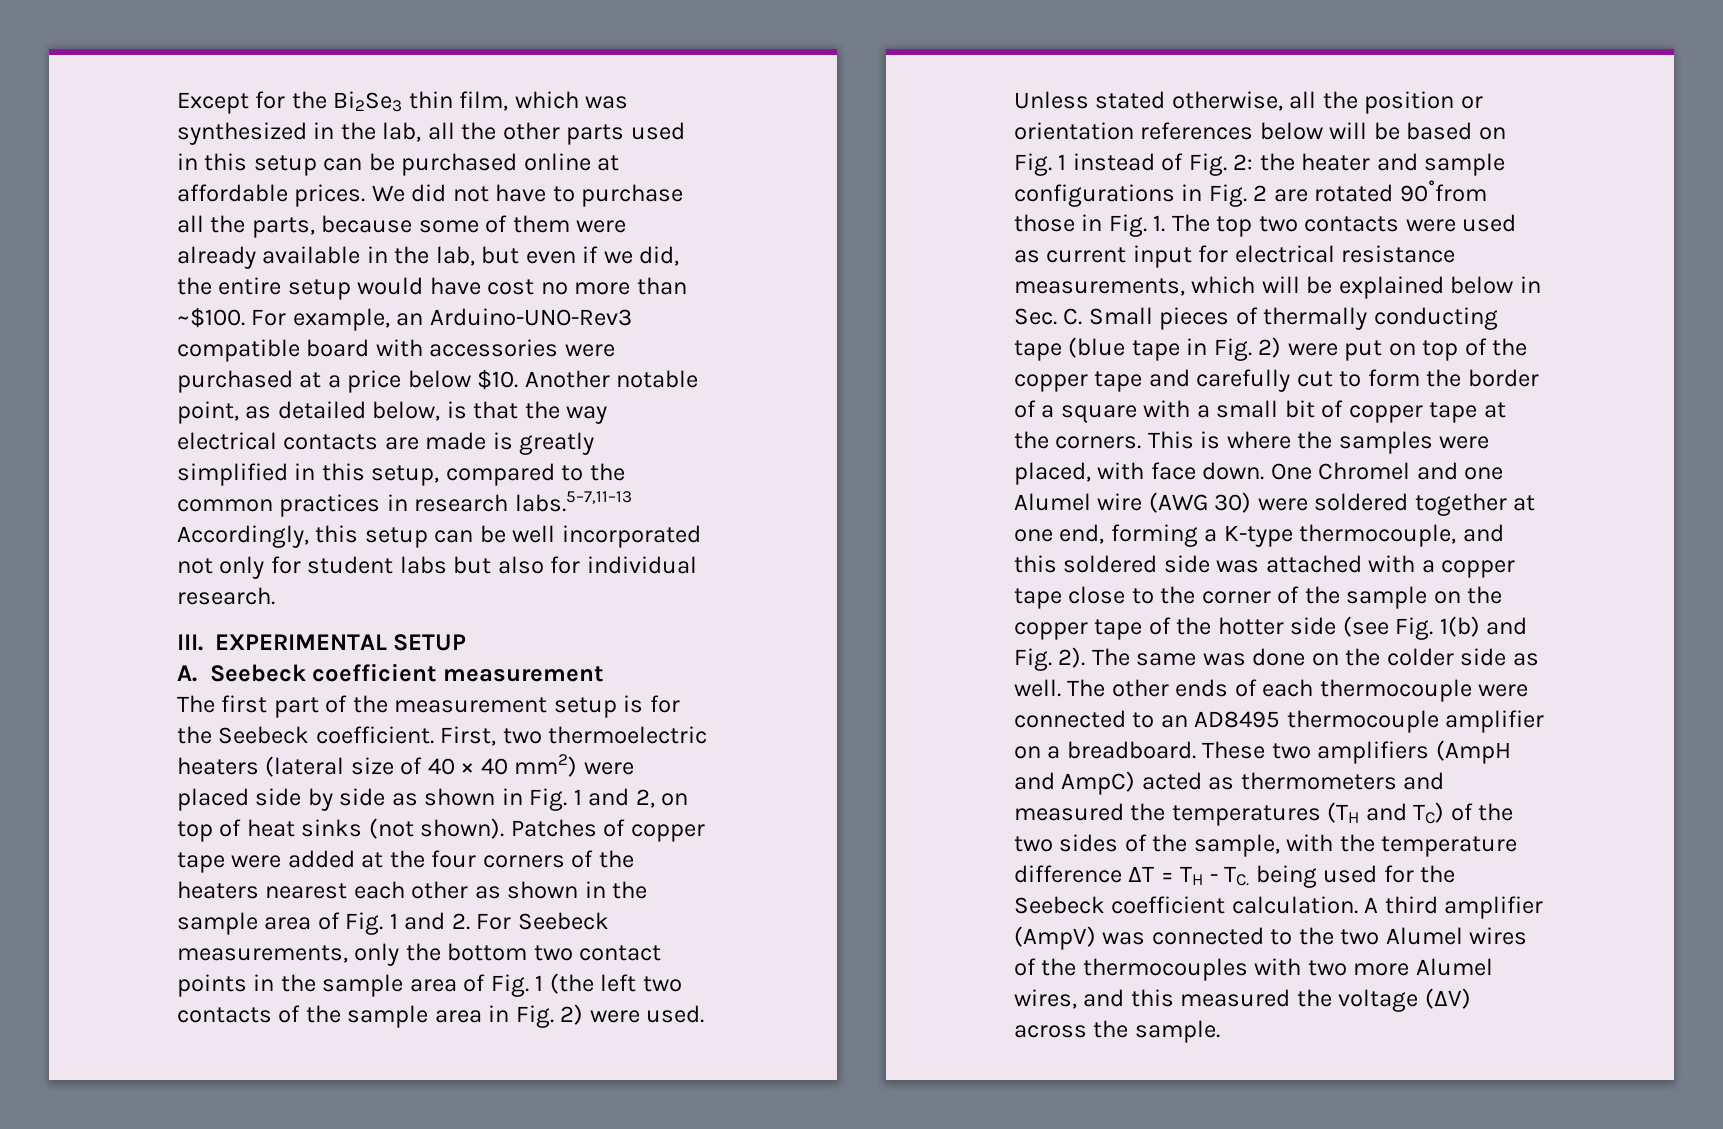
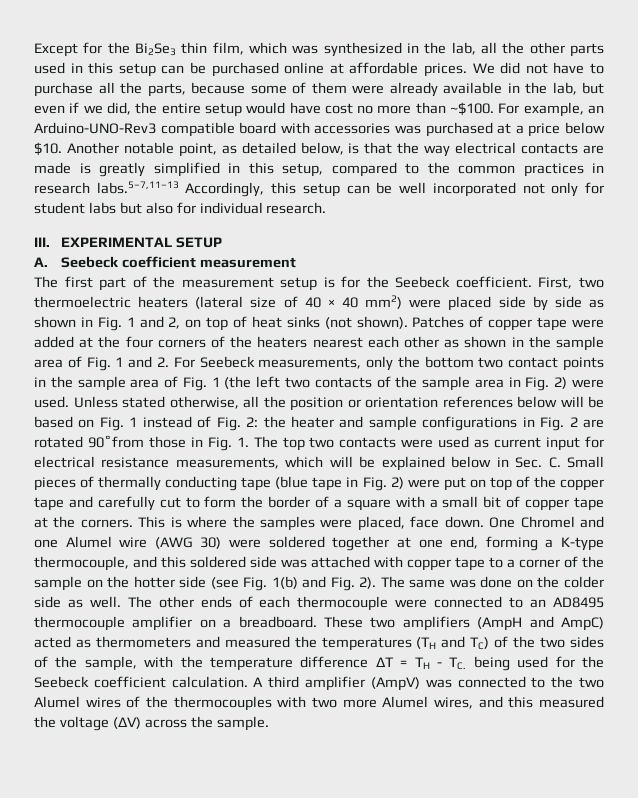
[564,344,615,357] were -> [395,125,422,134] was
[1097,462,1145,480] with -> (405, 523) none
[1421,560,1516,578] [1014,586,1196,609] a copper tape close to the -> [407,557,515,571] copper tape to a
[1014,617,1212,640] copper tape of the -> (130, 582) none

